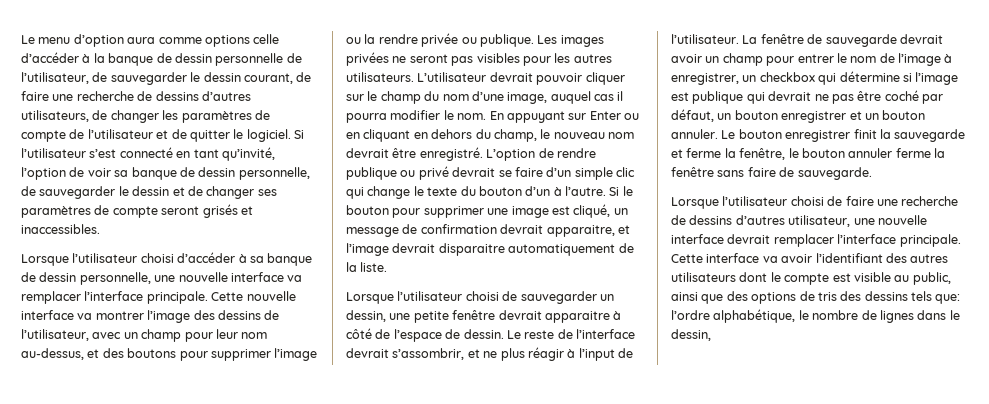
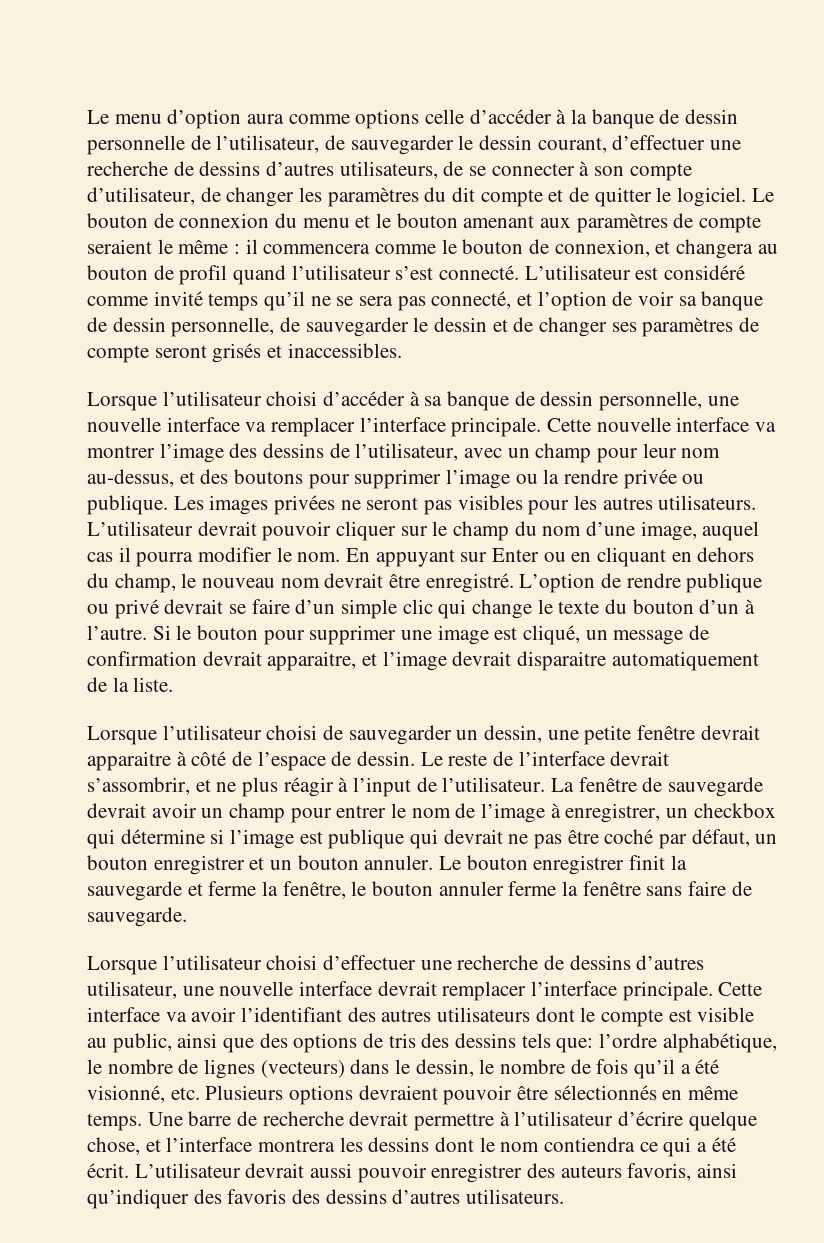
[296,72,312,82] [21,91,49,101] de faire -> [612,135,706,150] d’effectuer
[110,110,270,123] [21,129,153,142] changer les paramètres de compte de l’utilisateur -> [469,161,692,181] [87,187,543,207] se connecter à son compte d’utilisateur, de changer les paramètres du dit compte
[294,130,304,139] [21,147,275,161] Si l’utilisateur s’est connecté en tant qu’invité, -> [751,188,774,202] [87,213,762,233] [87,239,778,259] [87,265,746,285] [87,291,533,311] Le bouton de connexion du menu et le bouton amenant aux paramètres de compte seraient le même : il commencera comme le bouton de connexion, et changera au bouton de profil quand l’utilisateur s’est connecté. L’utilisateur est considéré comme invité temps qu’il ne se sera pas connecté, et
[827,196,874,206] de faire -> [323,955,417,970] d’effectuer
(914, 316) none -> [260,1060,345,1078] (vecteurs)
(711, 335) none -> [479,1059,720,1079] [87,1085,739,1105] [87,1111,757,1131] [87,1137,736,1157] [87,1163,738,1183] [87,1189,565,1209] le nombre de fois qu’il a été visionné, etc. Plusieurs options devraient pouvoir être sélectionnés en même temps. Une barre de recherche devrait permettre à l’utilisateur d’écrire quelque chose, et l’interface montrera les dessins dont le nom contiendra ce qui a été écrit. L’utilisateur devrait aussi pouvoir enregistrer des auteurs favoris, ainsi qu’indiquer des favoris des dessins d’autres utilisateurs.

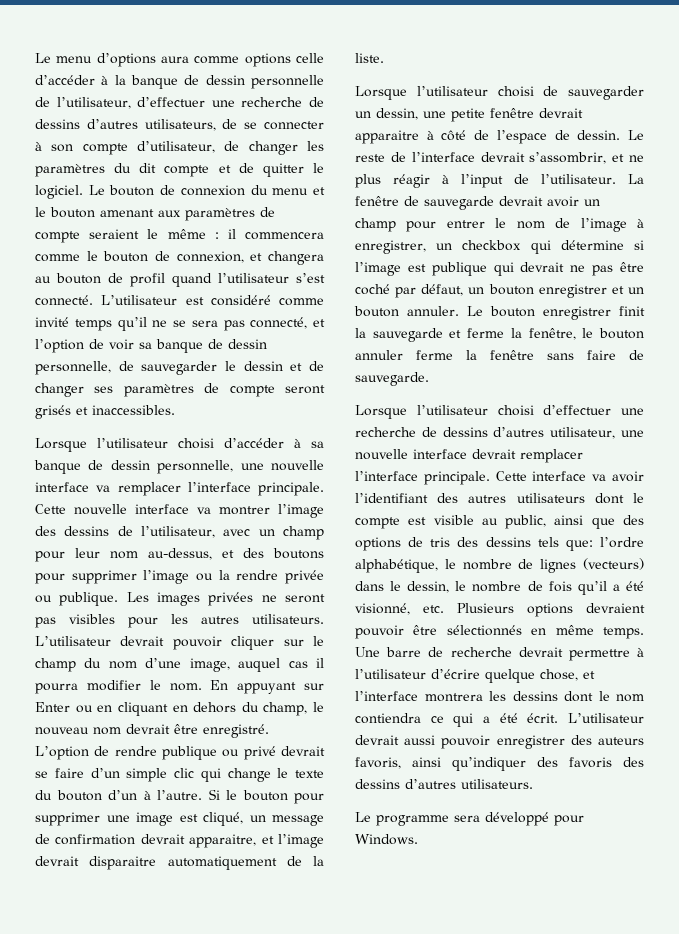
[167,109,242,129] d’option -> [96,53,156,67] d’options
[325,135,607,155] de sauvegarder le dessin courant, -> (131, 103) none
(565, 1196) none -> [355,812,584,826] [355,834,418,845] // Le programme sera développé pour Windows.

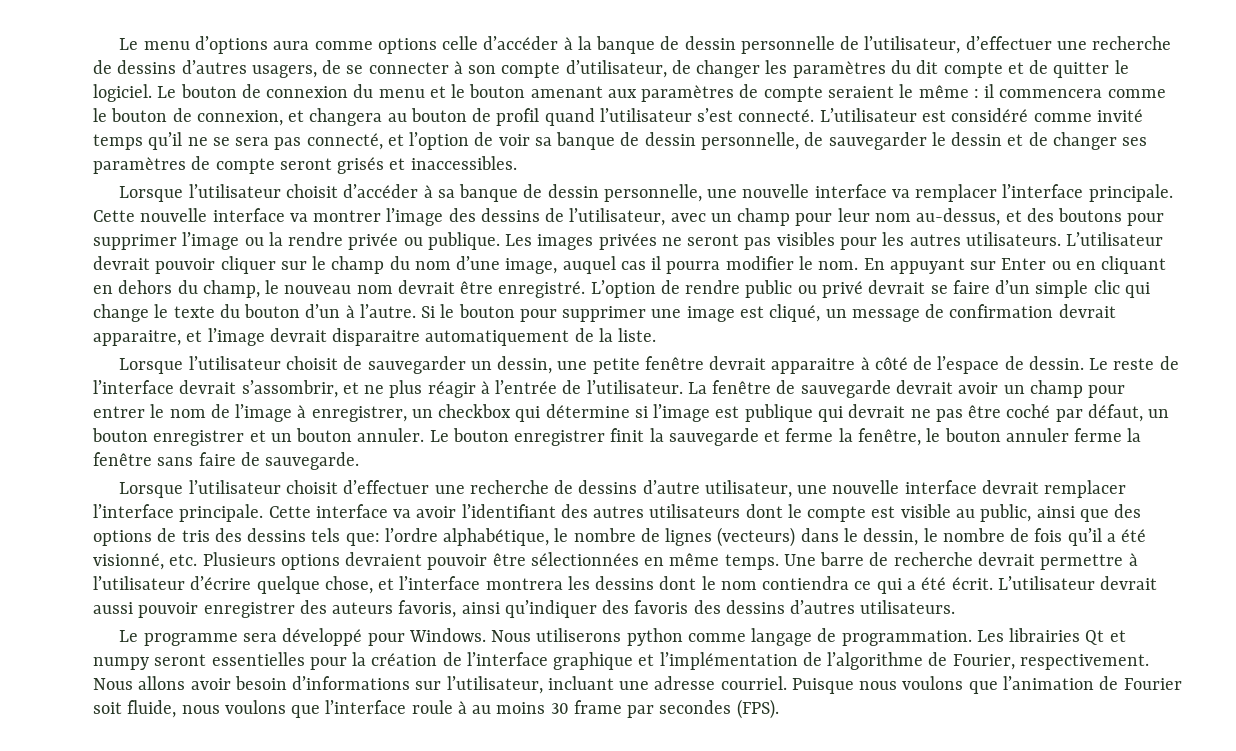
[144,119,216,131] utilisateurs, -> [251,65,317,78] usagers,
[178,438,214,449] choisi -> [285,184,338,198] choisit
[162,746,217,760] publique -> [745,280,793,298] public
[497,86,534,97] choisi -> [285,356,338,370] choisit
[461,174,503,188] l’input -> [495,380,558,394] l’entrée
[497,405,644,416] [355,427,545,437] choisi d’effectuer une recherche de dessins d’autres -> [285,480,700,494] choisit d’effectuer une recherche de dessins d’autre
[446,625,522,636] sélectionnés -> [530,552,639,566] sélectionnées
(418, 839) none -> [491,628,1126,646] [93,652,1149,670] [93,676,1182,694] [93,699,779,719] Nous utiliserons python comme langage de programmation. Les librairies Qt et numpy seront essentielles pour la création de l’interface graphique et l’implémentation de l’algorithme de Fourier, respectivement. Nous allons avoir besoin d’informations sur l’utilisateur, incluant une adresse courriel. Puisque nous voulons que l’animation de Fourier soit fluide, nous voulons que l’interface roule à au moins 30 frame par secondes (FPS).

